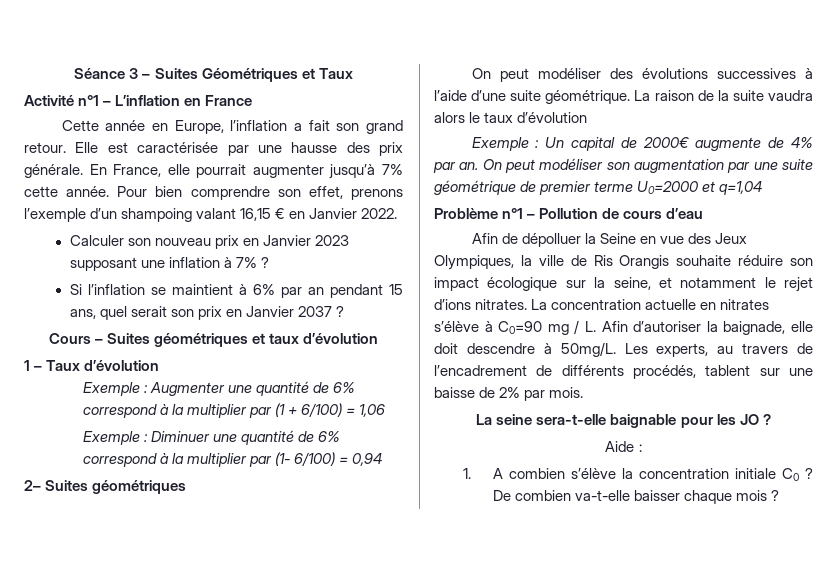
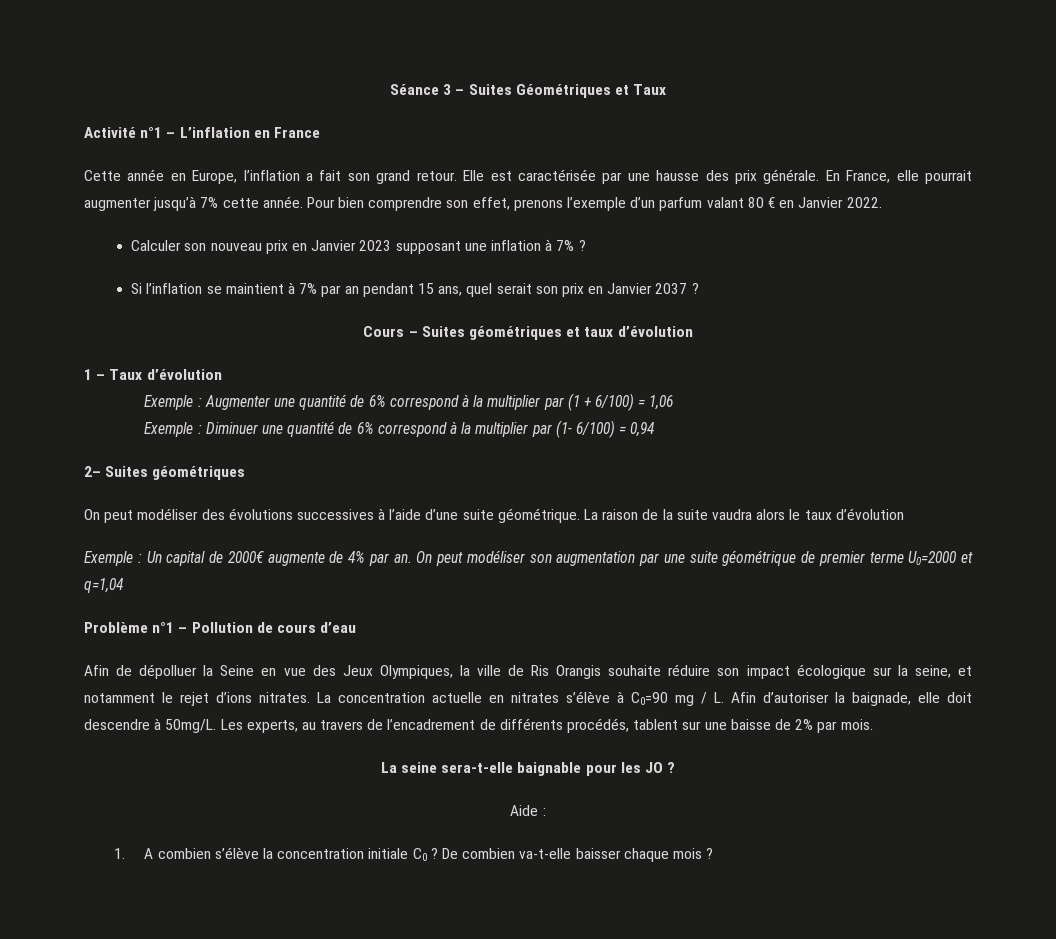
[121,208,272,222] shampoing valant 16,15 -> [659,197,764,211] parfum valant 80
[252,284,275,295] 6% -> [299,283,318,294] 7%

